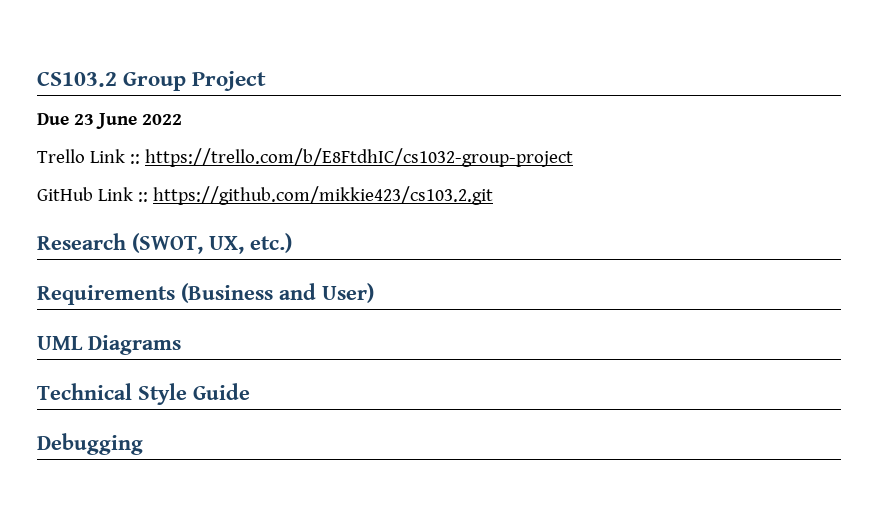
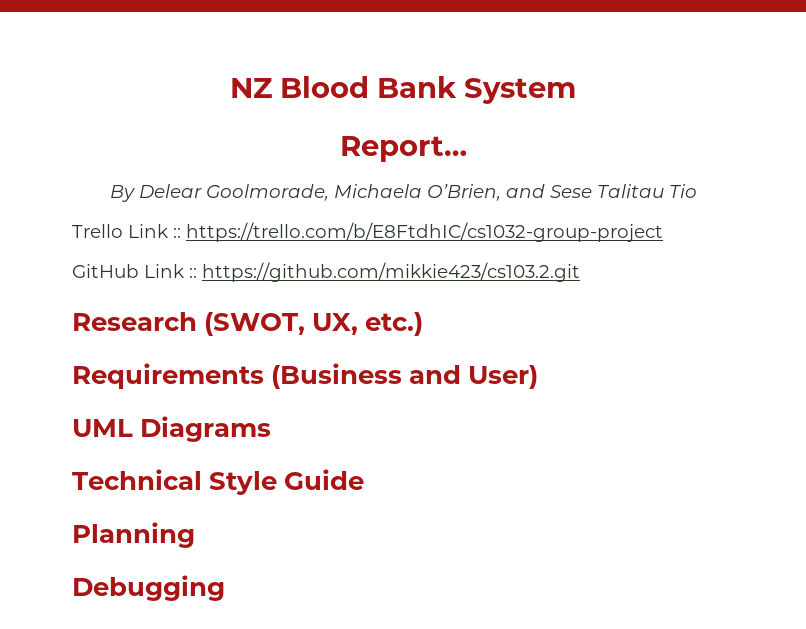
[37,71,267,91] [37,113,182,129] CS103.2 Group Project // Due 23 June 2022 -> [230,76,576,104] [339,136,467,162] [109,184,697,202] NZ Blood Bank System // Report… // By Delear Goolmorade, Michaela O’Brien, and Sese Talitau Tio
(250, 391) none -> [72,522,195,548] // Planning

